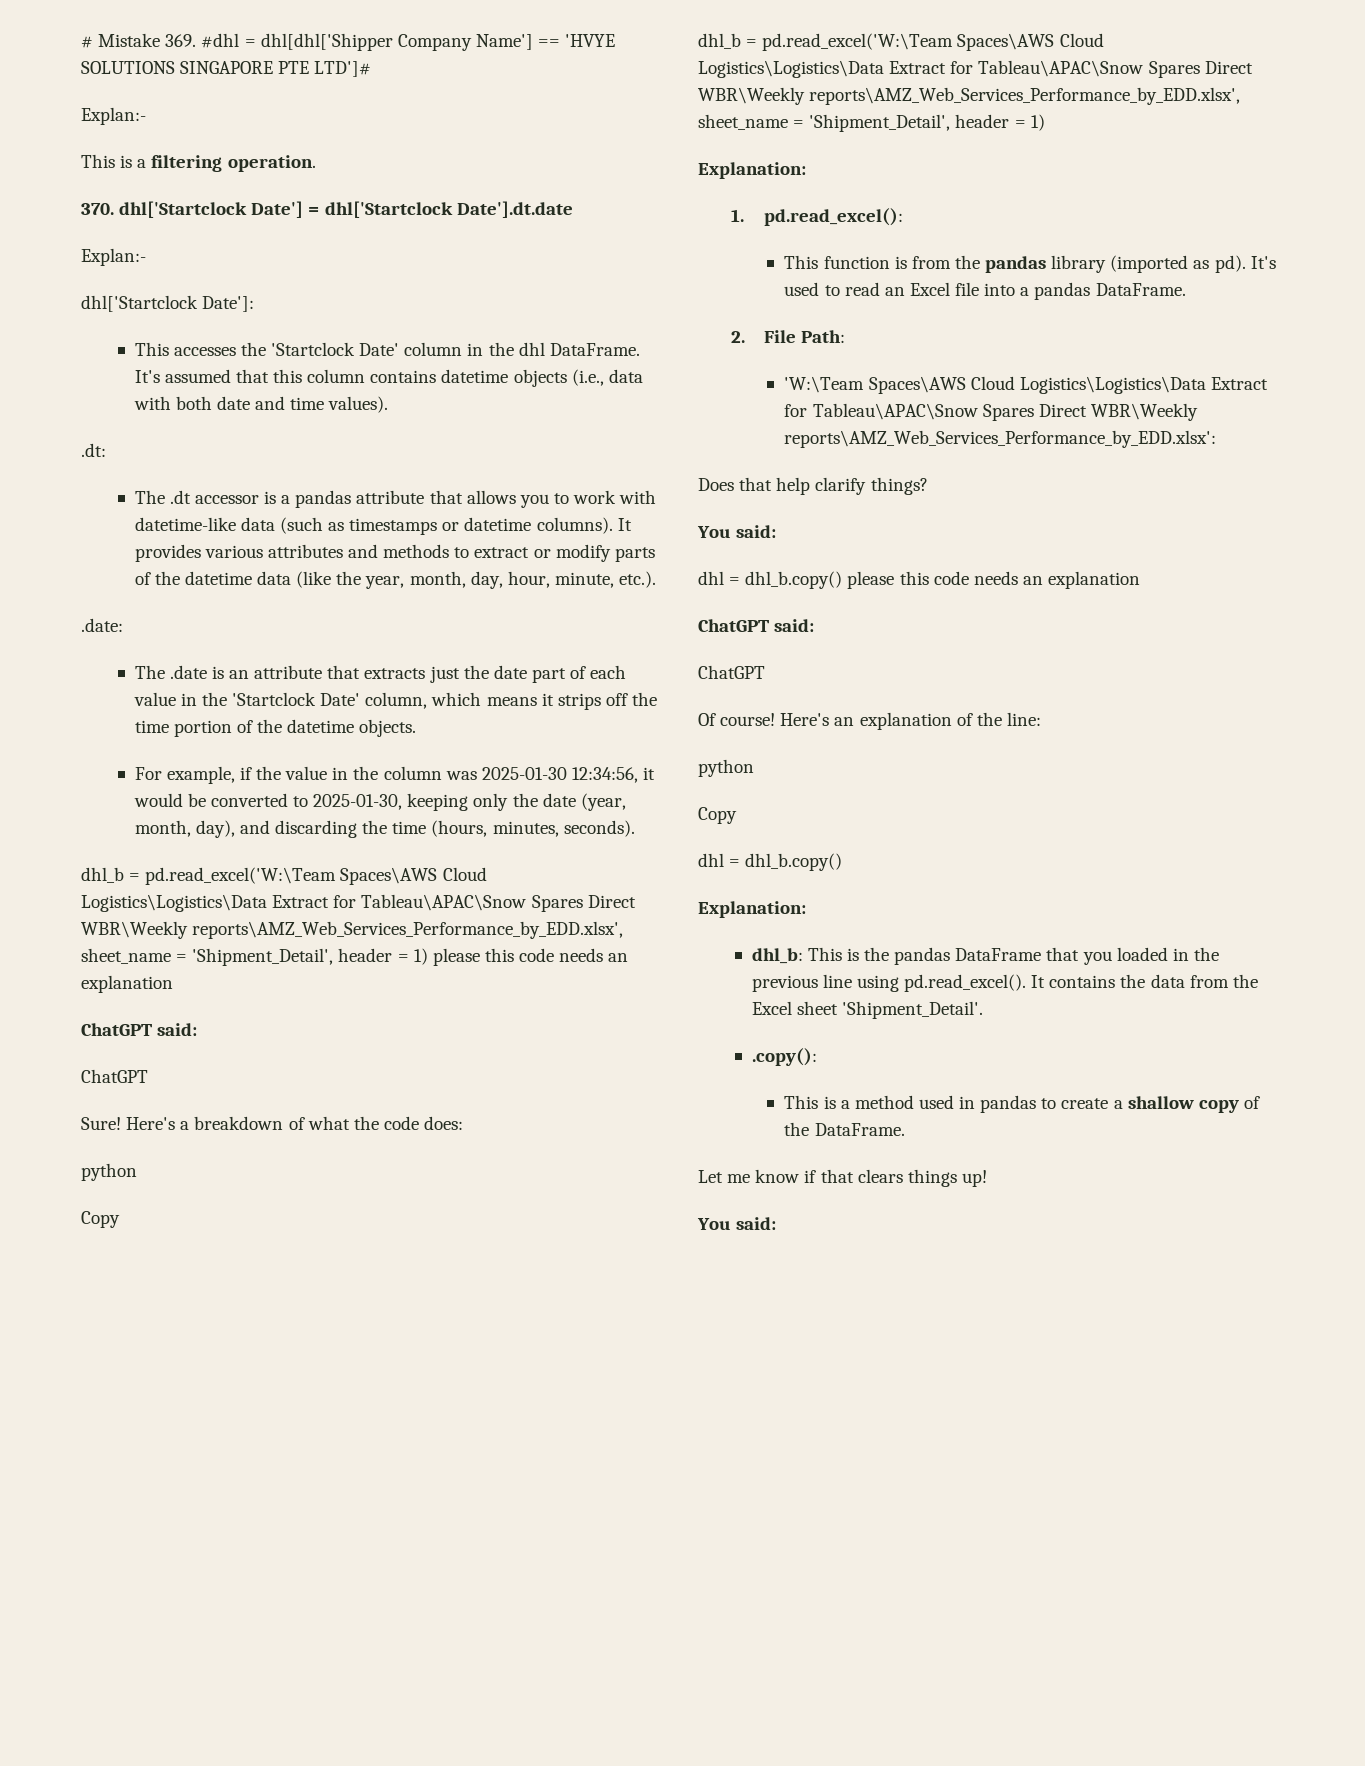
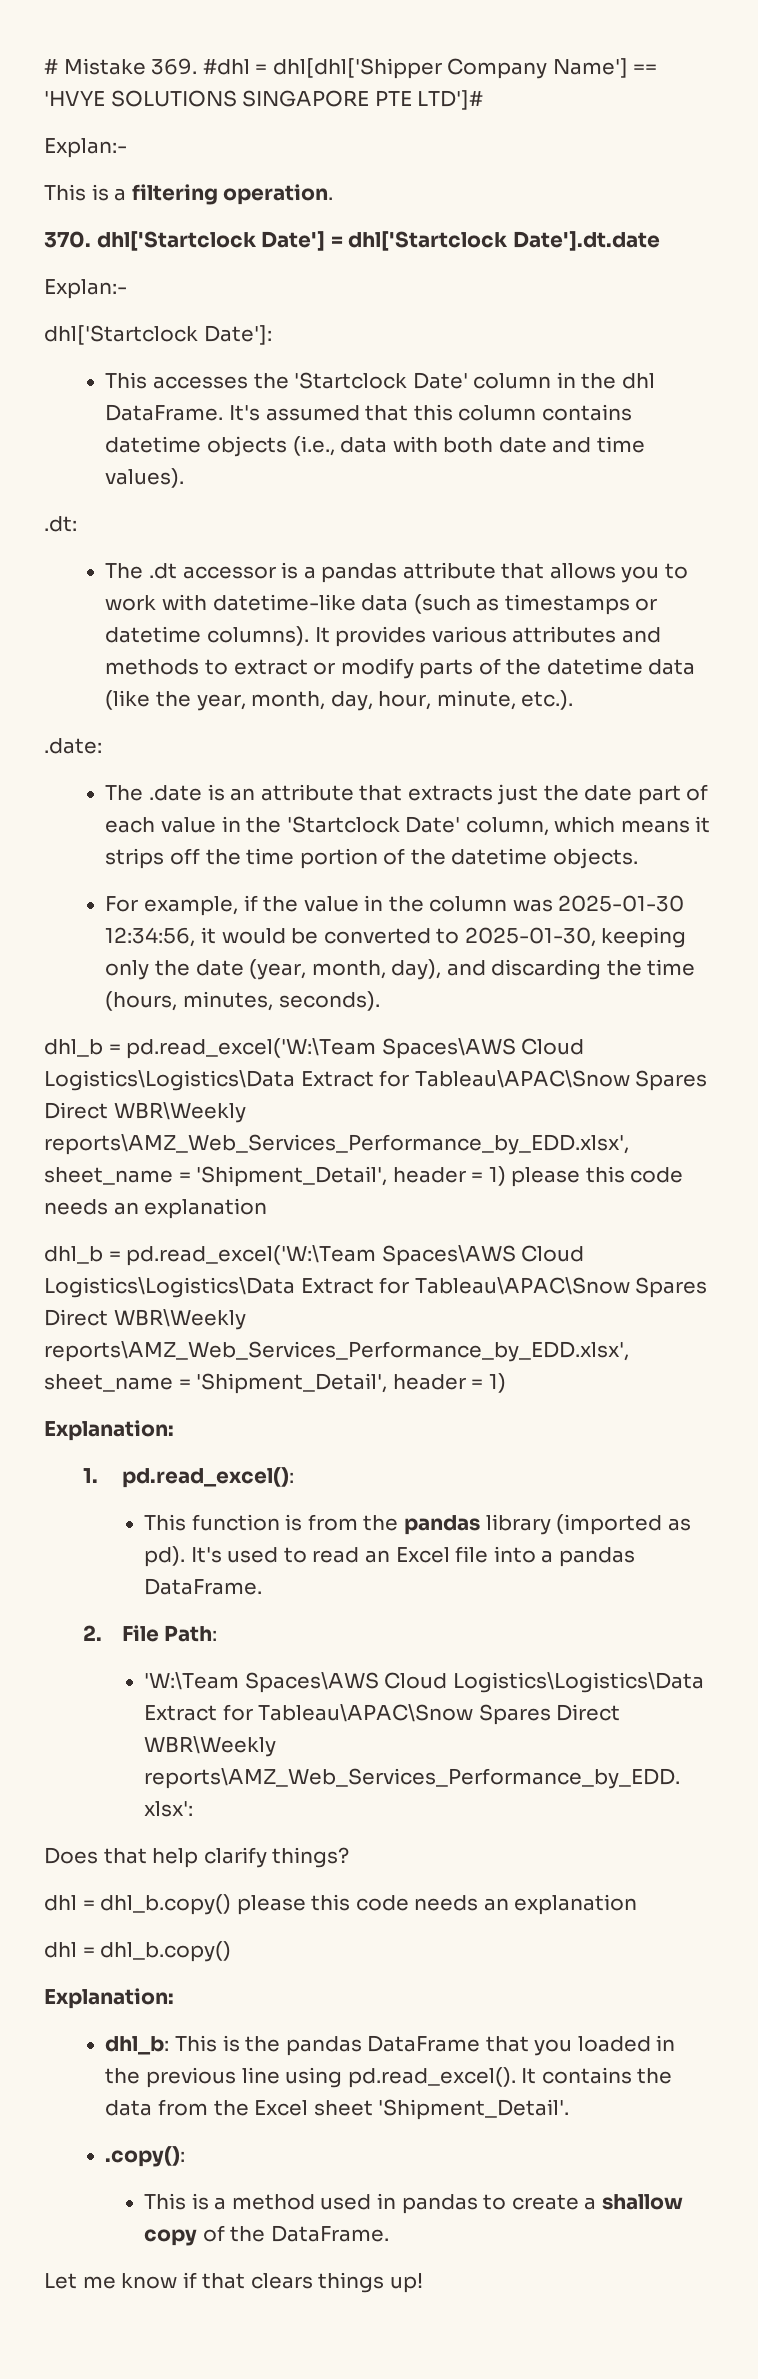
[81,1023,198,1036] [81,1069,148,1083] [81,1116,464,1130] [81,1163,137,1181] [81,1211,120,1228] // ChatGPT said: // ChatGPT // Sure! Here's a breakdown of what the code does: // python // Copy -> (268, 1208) none
[697,525,777,538] // You said: -> (350, 1857) none
[698,619,815,632] [698,665,765,679] [698,712,1041,730] [698,759,754,777] [698,807,737,824] // ChatGPT said: // ChatGPT // Of course! Here's an explanation of the line: // python // Copy -> (638, 1904) none
[697,1217,777,1230] // You said: -> (423, 2283) none

